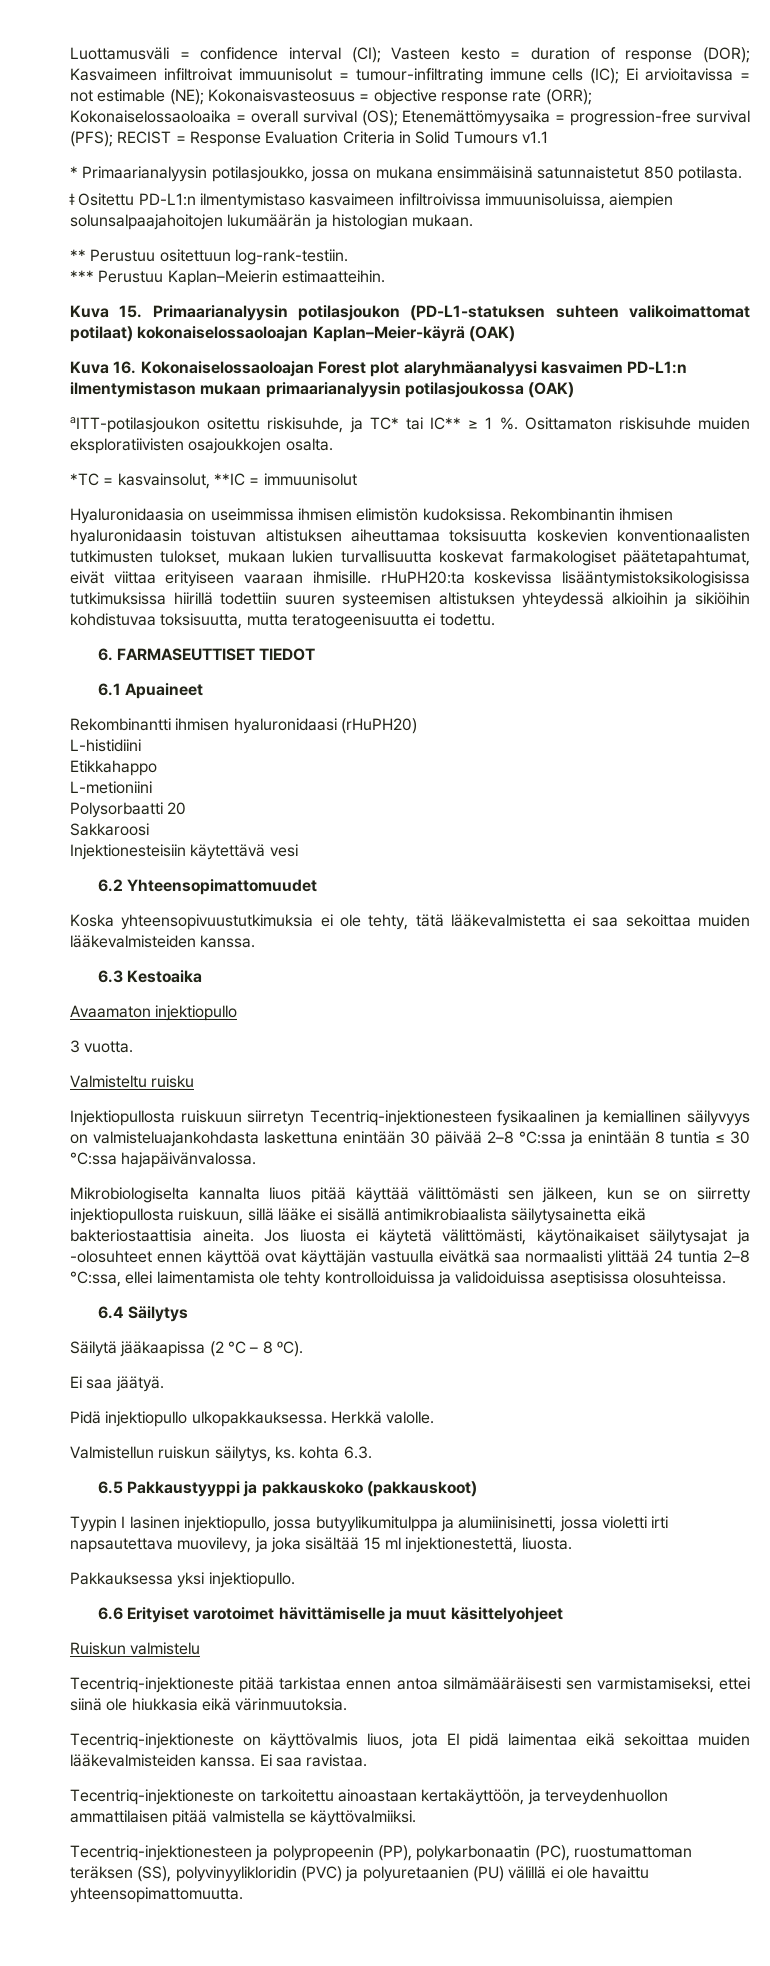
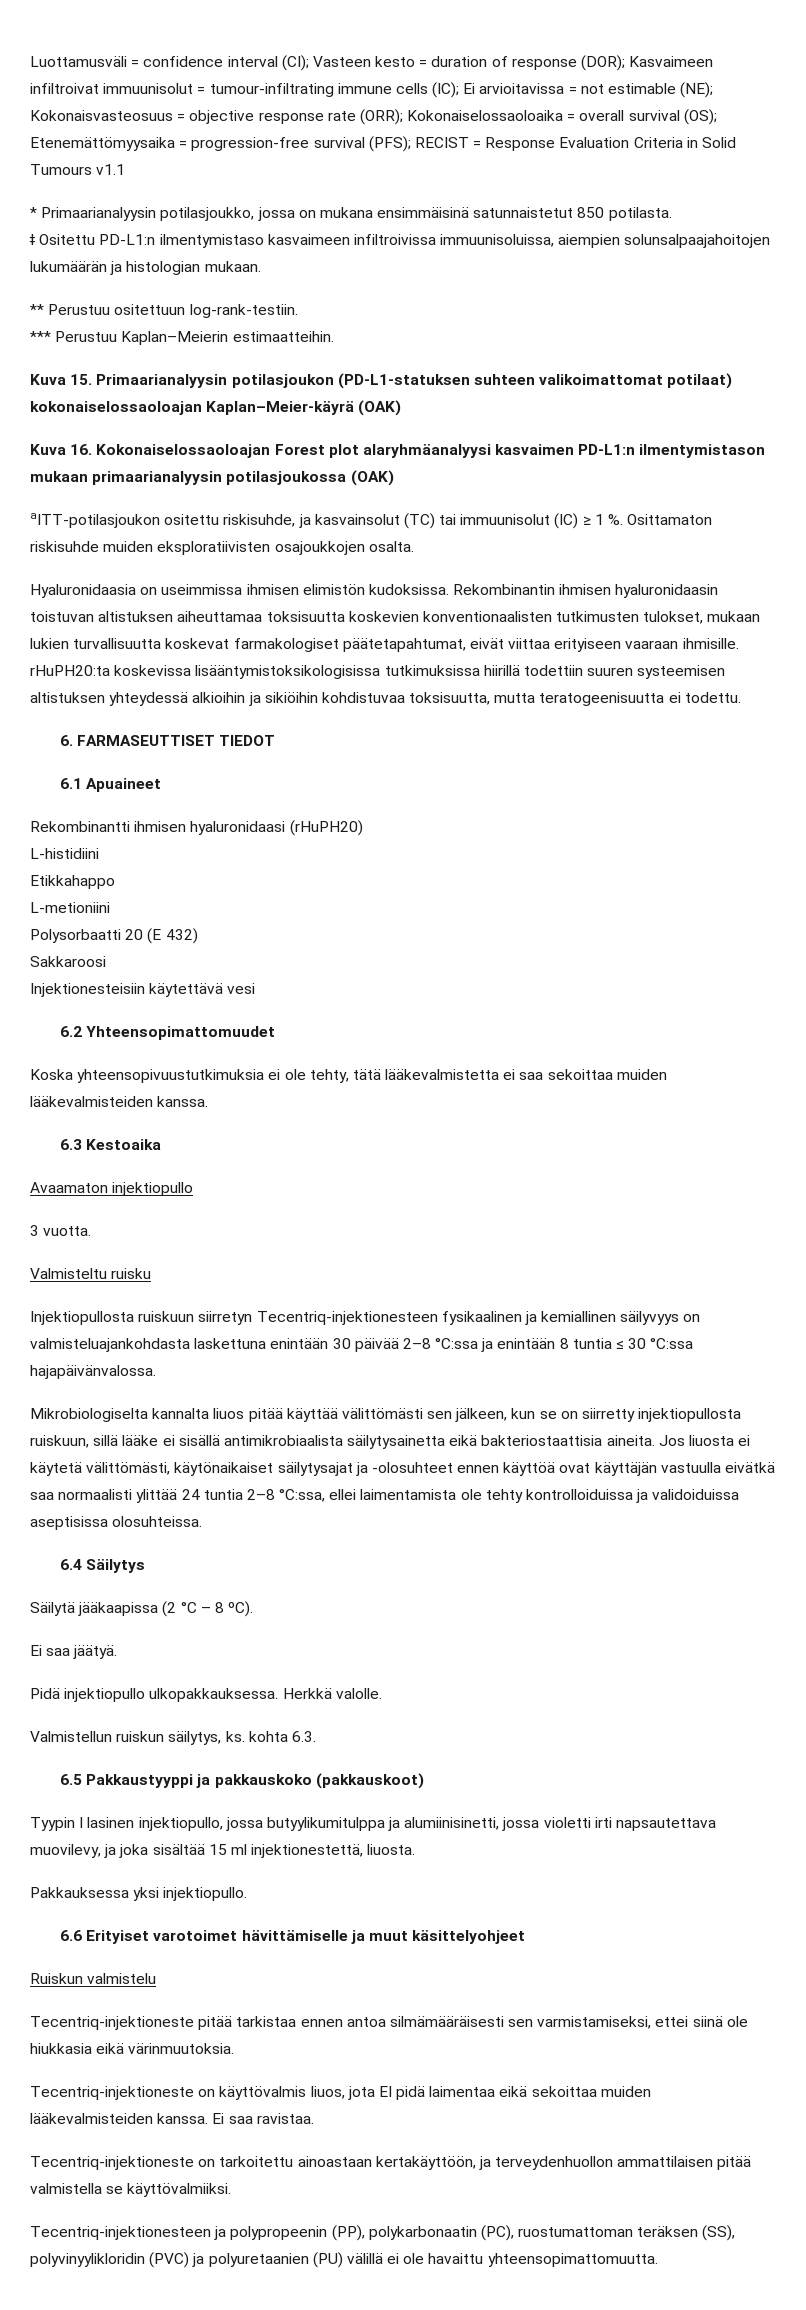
[369,417,462,430] TC* tai IC** -> [314,513,579,529] kasvainsolut (TC) tai immuunisolut (IC)
[70,473,357,489] // *TC = kasvainsolut, **IC = immuunisolut -> (414, 546) none
(187, 808) none -> [147,928,198,944] (E 432)

